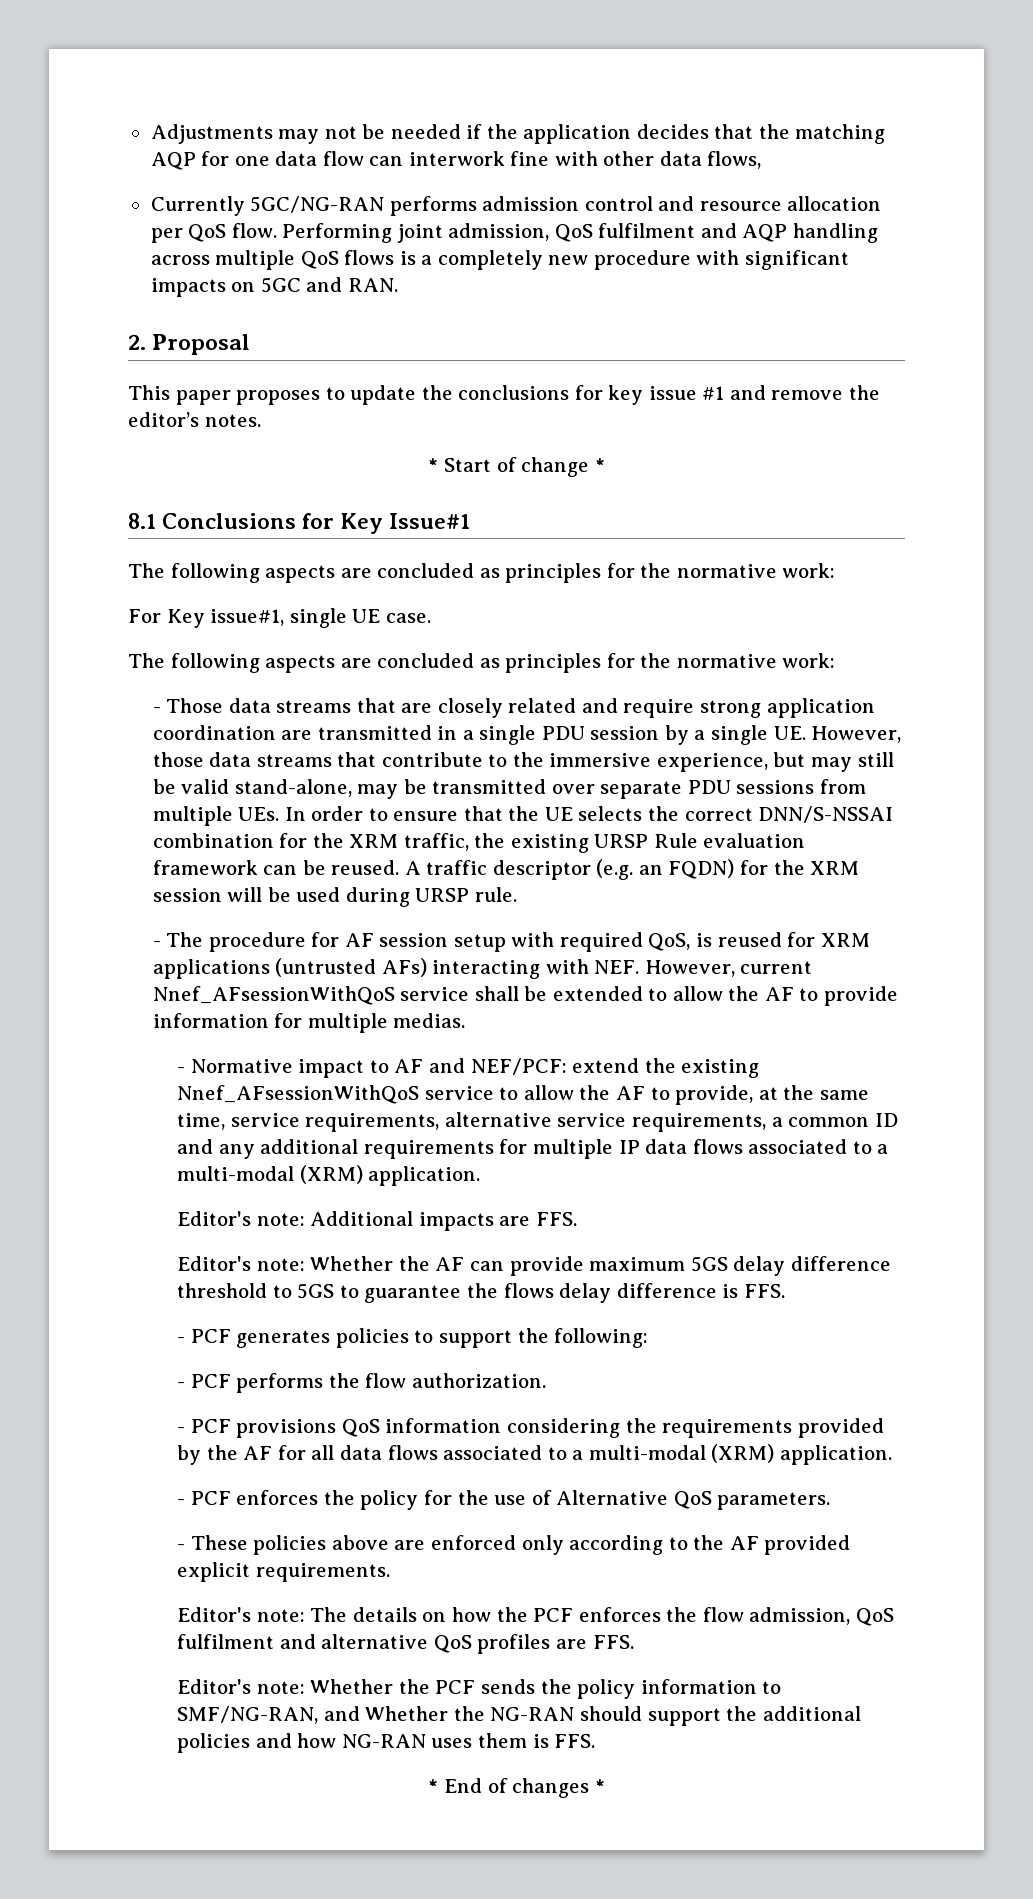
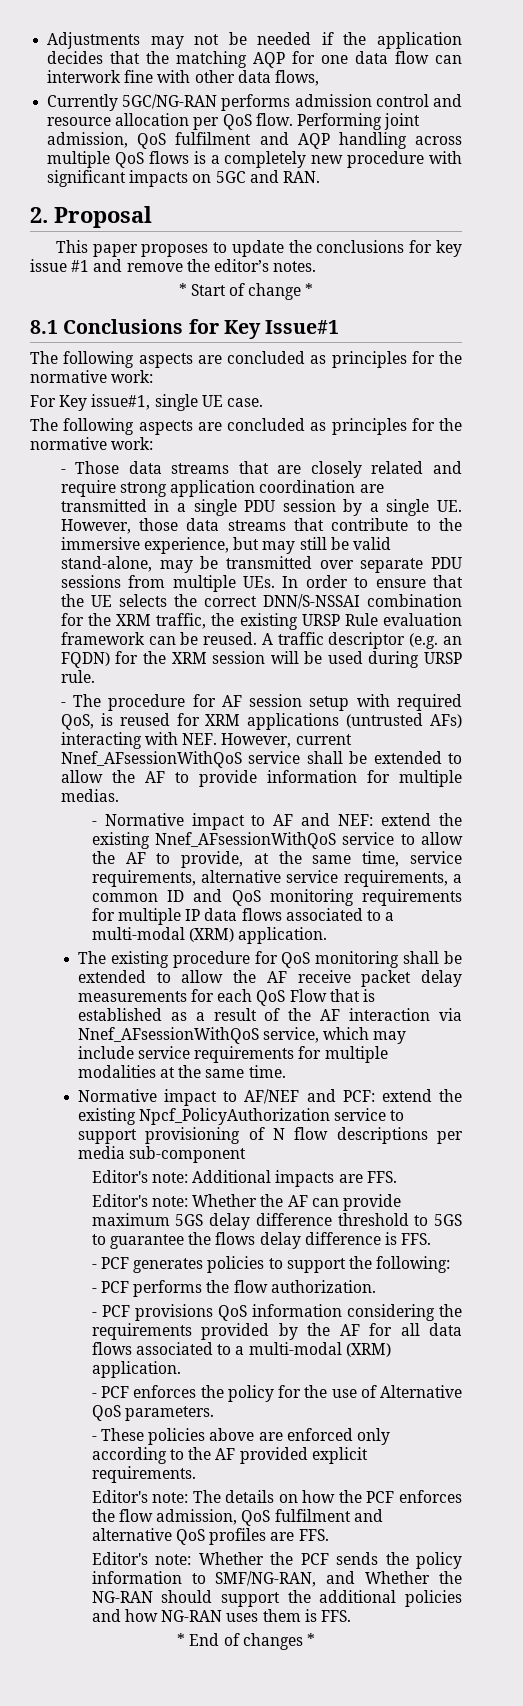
[470,1058,567,1075] NEF/PCF: -> [338,814,374,826] NEF:
[218,1139,359,1159] any additional -> [231,889,354,906] QoS monitoring
(481, 1176) none -> [77,951,462,968] [77,970,462,987] [77,989,376,1006] [77,1008,462,1021] [77,1027,407,1044] [77,1046,388,1063] [77,1065,286,1078] [77,1089,462,1106] [77,1108,405,1125] [77,1127,463,1144] [77,1146,247,1163] // The existing procedure for QoS monitoring shall be extended to allow the AF receive packet delay measurements for each QoS Flow that is established as a result of the AF interaction via Nnef_AFsessionWithQoS service, which may include service requirements for multiple modalities at the same time. // Normative impact to AF/NEF and PCF: extend the existing Npcf_PolicyAuthorization service to support provisioning of N flow descriptions per media sub-component

